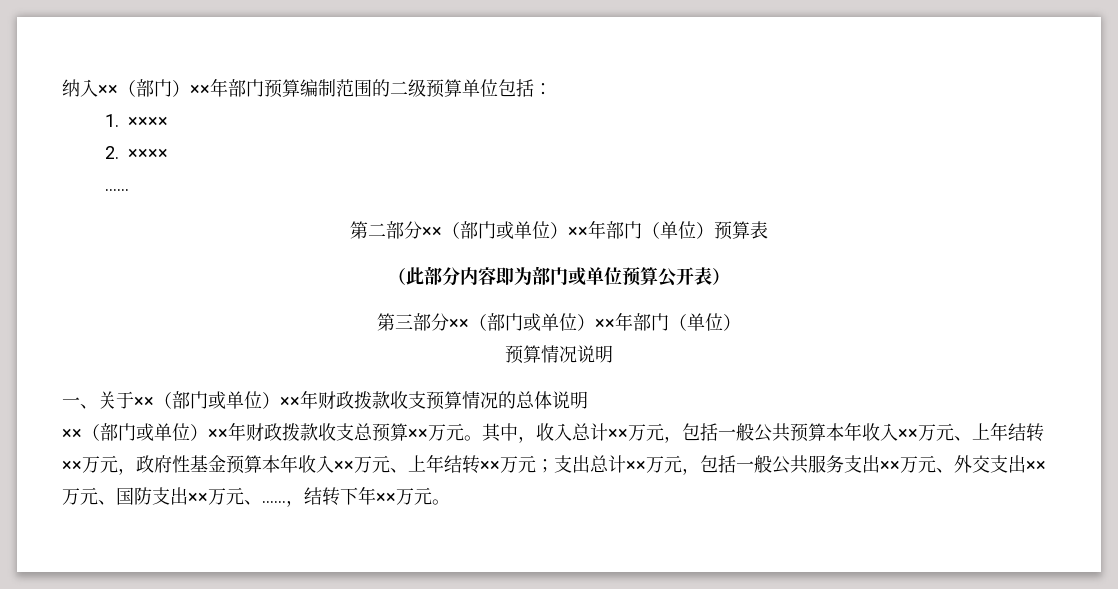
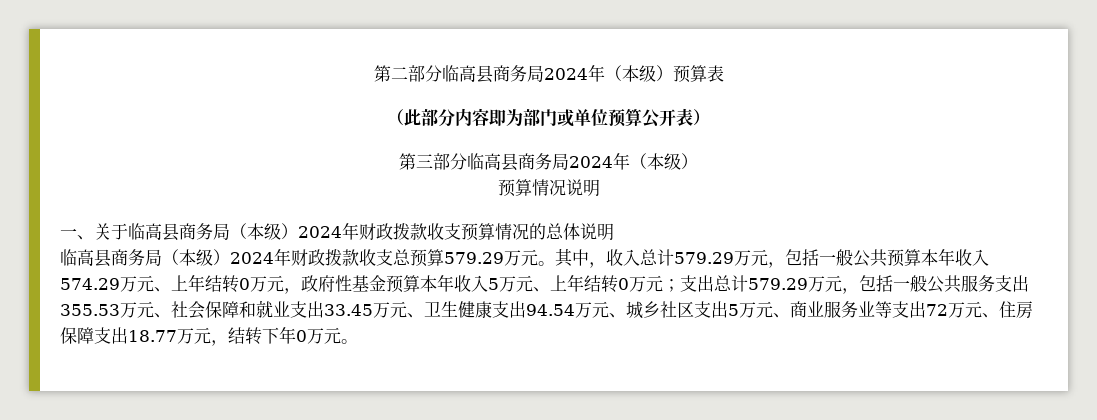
[62,78,552,98] [104,114,168,127] [104,146,168,159] [104,188,129,191] [350,220,696,239] 纳入××（部门）××年部门预算编制范围的二级预算单位包括： // 1. ×××× // 2. ×××× // …… // 第二部分××（部门或单位）××年部门（单位 -> [373,64,656,83] 第二部分临高县商务局2024年（本级
[449,312,723,331] ××（部门或单位）××年部门（单位 -> [467,152,681,171] 临高县商务局2024年（本级
[134,391,300,409] ××（部门或单位）×× -> [128,223,342,241] 临高县商务局（本级）2024
[62,423,228,441] ××（部门或单位）×× -> [60,249,274,267] 临高县商务局（本级）2024
[408,428,428,439] ×× -> [444,252,504,264] 579.29
[608,428,628,439] ×× -> [674,252,734,264] 579.29
[898,422,1044,442] [62,460,82,471] ××万元、上年结转×× -> [60,274,250,293] 574.29万元、上年结转0
[334,454,500,474] ××万元、上年结转×× -> [488,274,629,293] 5万元、上年结转0
[626,460,646,471] ×× -> [748,278,808,290] 579.29
[880,455,1046,473] [62,487,286,505] ××万元、外交支出××万元、国防支出××万元、…… -> [60,300,1033,319] [60,327,211,344] 355.53万元、社会保障和就业支出33.45万元、卫生健康支出94.54万元、城乡社区支出5万元、商业服务业等支出72万元、住房保障支出18.77万元
[376,492,396,503] ×× -> [296,330,307,342] 0

